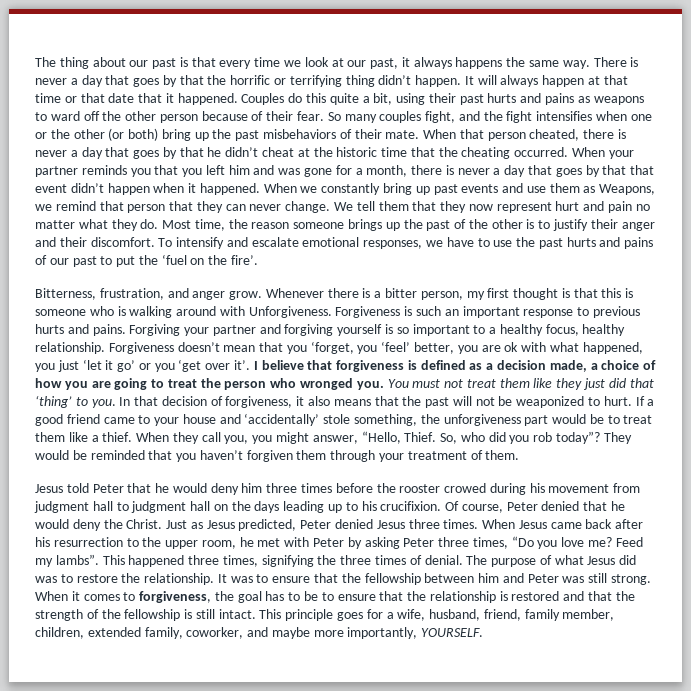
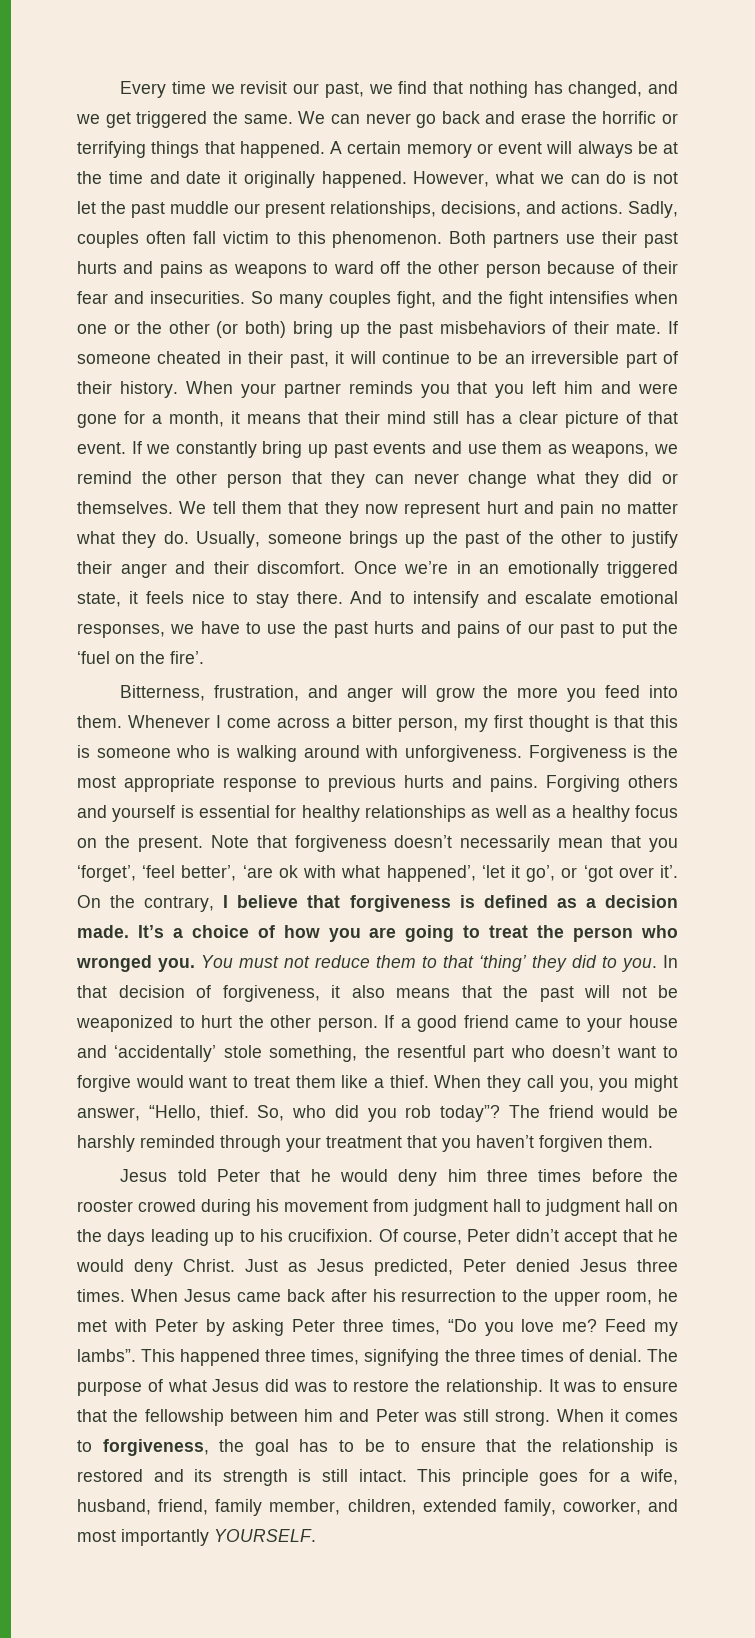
[35,57,639,69] [35,75,628,87] [35,93,426,105] The thing about our past is that every time we look at our past, it always happens the same way. There is never a day that goes by that the horrific or terrifying thing didn’t happen. It will always happen at that time or that date that it happened. Couples do this quite a bit, using -> [120,81,678,98] [76,111,678,128] [77,141,678,158] [77,171,678,188] [77,201,678,218] [77,231,596,248] Every time we revisit our past, we find that nothing has changed, and we get triggered the same. We can never go back and erase the horrific or terrifying things that happened. A certain memory or event will always be at the time and date it originally happened. However, what we can do is not let the past muddle our present relationships, decisions, and actions. Sadly, couples often fall victim to this phenomenon. Both partners use
[297,111,325,121] fear. -> [77,291,245,304] fear and insecurities.
[423,129,627,141] [35,147,569,159] When that person cheated, there is never a day that goes by that he didn’t cheat at the historic time that the cheating occurred. -> [668,321,678,334] [77,351,678,368] [77,381,178,398] If someone cheated in their past, it will continue to be an irreversible part of their history.
[278,168,301,175] was -> [638,383,678,394] were
[411,165,655,177] [35,183,297,195] there is never a day that goes by that that event didn’t happen when it happened. When -> [231,411,678,428] [77,441,142,454] it means that their mind still has a clear picture of that event. If
[599,184,656,195] Weapons, -> [571,444,650,458] weapons,
[99,201,124,211] that -> [141,471,218,484] the other
[285,201,331,213] change. -> [468,471,678,488] [77,501,173,514] change what they did or themselves.
[162,219,290,231] Most time, the reason -> [196,531,261,548] Usually,
[526,219,535,229] is -> (603, 537) none
[158,238,173,247] To -> [353,561,678,578] [77,591,406,608] Once we’re in an emotionally triggered state, it feels nice to stay there. And to
[229,288,371,300] grow. Whenever there is -> [400,685,678,702] [77,715,330,728] will grow the more you feed into them. Whenever I come across
[248,306,332,318] Unforgiveness. -> [404,745,522,762] unforgiveness.
[416,306,520,318] such an important -> [653,745,678,758] [77,775,215,792] the most appropriate
[184,324,626,336] [35,341,643,354] [35,359,251,372] your partner and forgiving yourself is so important to a healthy focus, healthy relationship. Forgiveness doesn’t mean that you ‘forget, you ‘feel’ better, you are ok with what happened, you just ‘let it go’ or you ‘get over it’. -> [628,775,678,788] [77,805,678,822] [77,835,678,852] [77,865,678,882] [77,895,215,912] others and yourself is essential for healthy relationships as well as a healthy focus on the present. Note that forgiveness doesn’t necessarily mean that you ‘forget’, ‘feel better’, ‘are ok with what happened’, ‘let it go’, or ‘got over it’. On the contrary,
[549,360,587,372] made, -> [77,925,164,938] made. It’s
[466,378,654,390] [35,395,72,408] treat them like they just did that ‘thing’ -> [315,955,597,972] reduce them to that ‘thing’ they did
[603,396,632,406] hurt. -> [201,1015,378,1032] hurt the other person.
[443,414,604,426] unforgiveness part would be -> [397,1045,678,1062] [77,1075,228,1092] resentful part who doesn’t want to forgive would want
[404,432,437,442] Thief. -> [209,1105,249,1118] thief.
[603,432,632,444] [35,450,483,462] They would be reminded that you haven’t forgiven them through your treatment of -> [508,1105,678,1118] [77,1135,603,1152] The friend would be harshly reminded through your treatment that you haven’t forgiven
[541,501,626,511] [35,519,123,531] denied that he would deny the -> [515,1229,678,1246] [76,1259,173,1276] didn’t accept that he would deny
[588,591,635,601] [35,609,181,621] that the strength of the fellowship -> [194,1469,288,1486] its strength
[271,627,418,639] maybe more importantly, -> [77,1529,209,1546] most importantly

